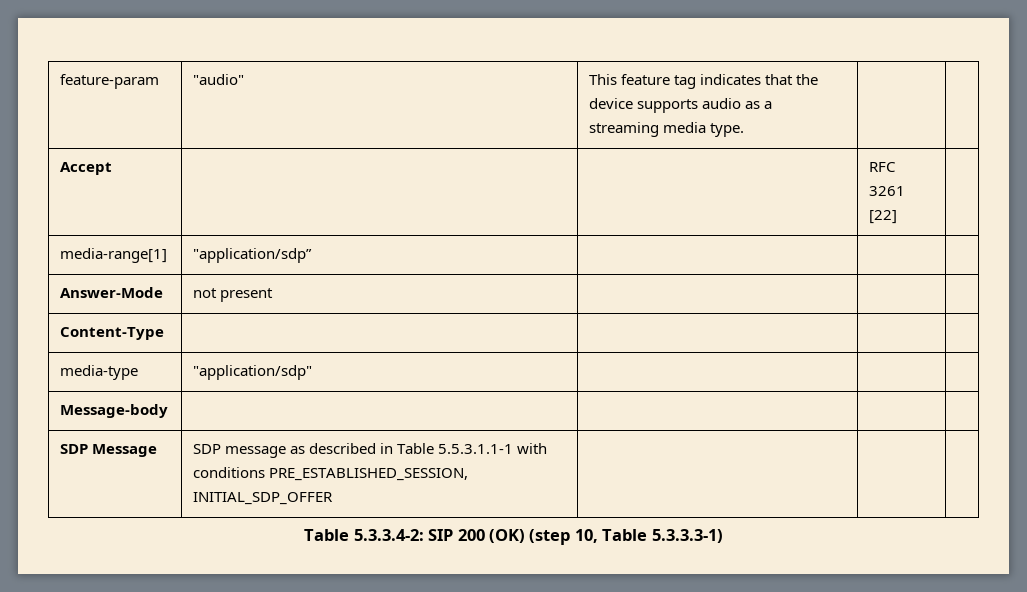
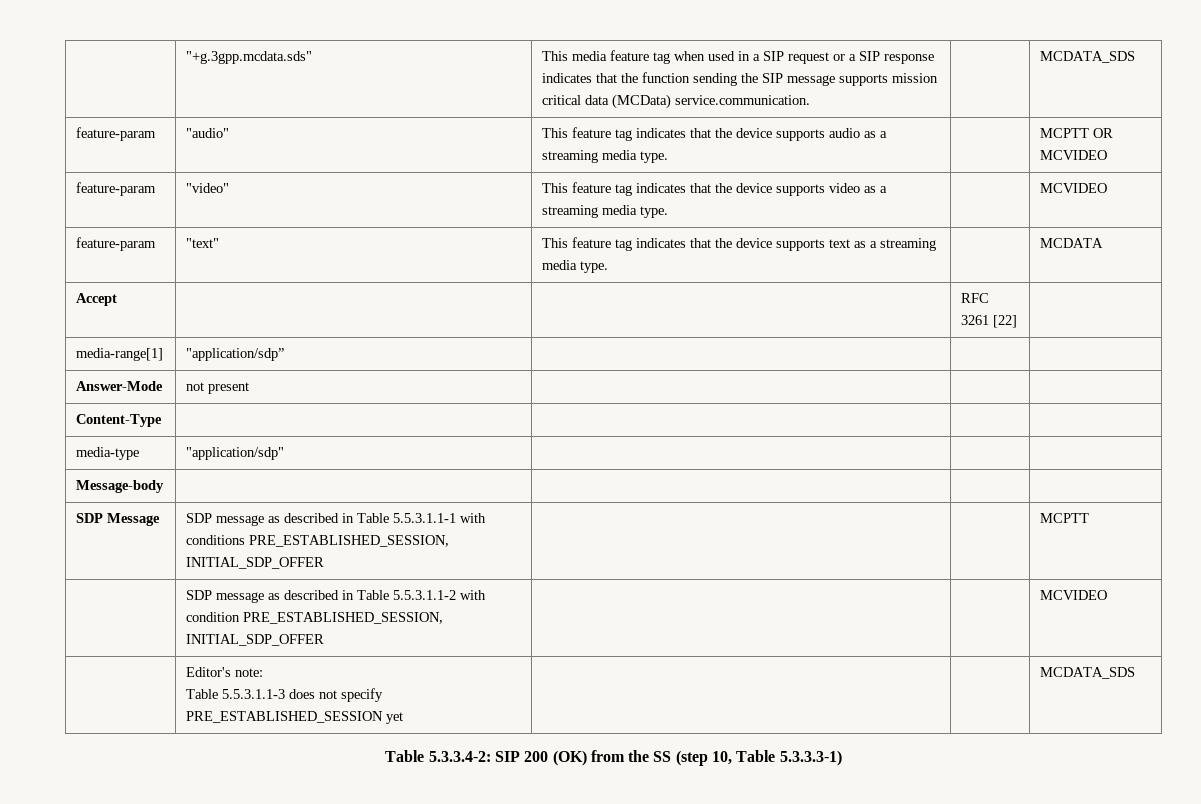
(60, 81) none -> [186,51,313,64] [542,50,935,64] [542,72,939,86] [542,94,811,109] [1040,51,1136,63] | "+g.3gpp.mcdata.sds" | This media feature tag when used in a SIP request or a SIP response indicates that the function sending the SIP message supports mission critical data (MCData) service.communication. | | MCDATA_SDS //
(745, 130) none -> [1040,128,1114,138] [1040,150,1108,160] [76,182,157,196] [186,183,230,193] [542,182,888,196] [542,205,669,218] [1040,183,1108,193] [76,237,157,251] [186,238,220,248] [542,237,937,251] [542,260,609,273] [1040,238,1104,248] MCPTT OR MCVIDEO // feature-param | "video" | This feature tag indicates that the device supports video as a streaming media type. | | MCVIDEO // feature-param | "text" | This feature tag indicates that the device supports text as a streaming media type. | | MCDATA
(334, 498) none -> [1040,513,1090,523] [186,590,487,603] [186,612,444,624] [186,634,325,646] [1040,590,1108,600] [186,667,264,677] [186,688,384,702] [186,711,404,724] [1040,667,1136,679] MCPTT // | SDP message as described in Table 5.5.3.1.1-2 with condition PRE_ESTABLISHED_SESSION, INITIAL_SDP_OFFER | | | MCVIDEO // | Editor's note: // Table 5.5.3.1.1-3 does not specify PRE_ESTABLISHED_SESSION yet | | | MCDATA_SDS
(525, 536) none -> [590,750,672,762] from the SS

